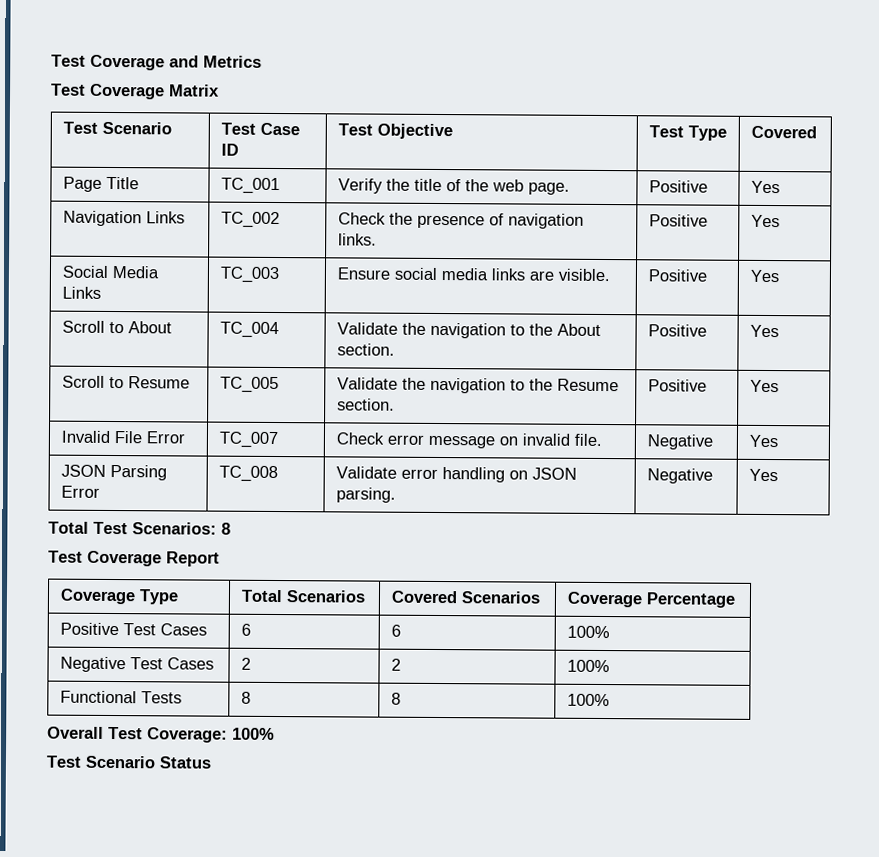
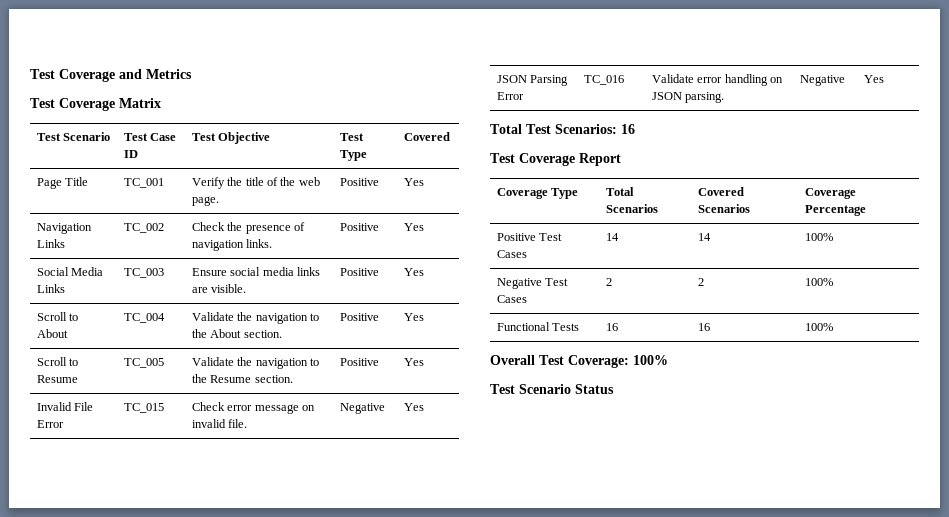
[218,431,278,449] TC_007 -> [123,403,164,413] TC_015
[218,465,278,483] TC_008 -> [583,75,624,85] TC_016
[221,522,231,535] 8 -> [621,124,635,134] 16
[240,623,251,636] [390,624,401,637] 6 | 6 -> [605,233,619,241] [697,233,711,241] 14 | 14
[240,691,251,704] [390,692,401,705] 8 | 8 -> [605,323,618,331] [697,323,710,331] 16 | 16

